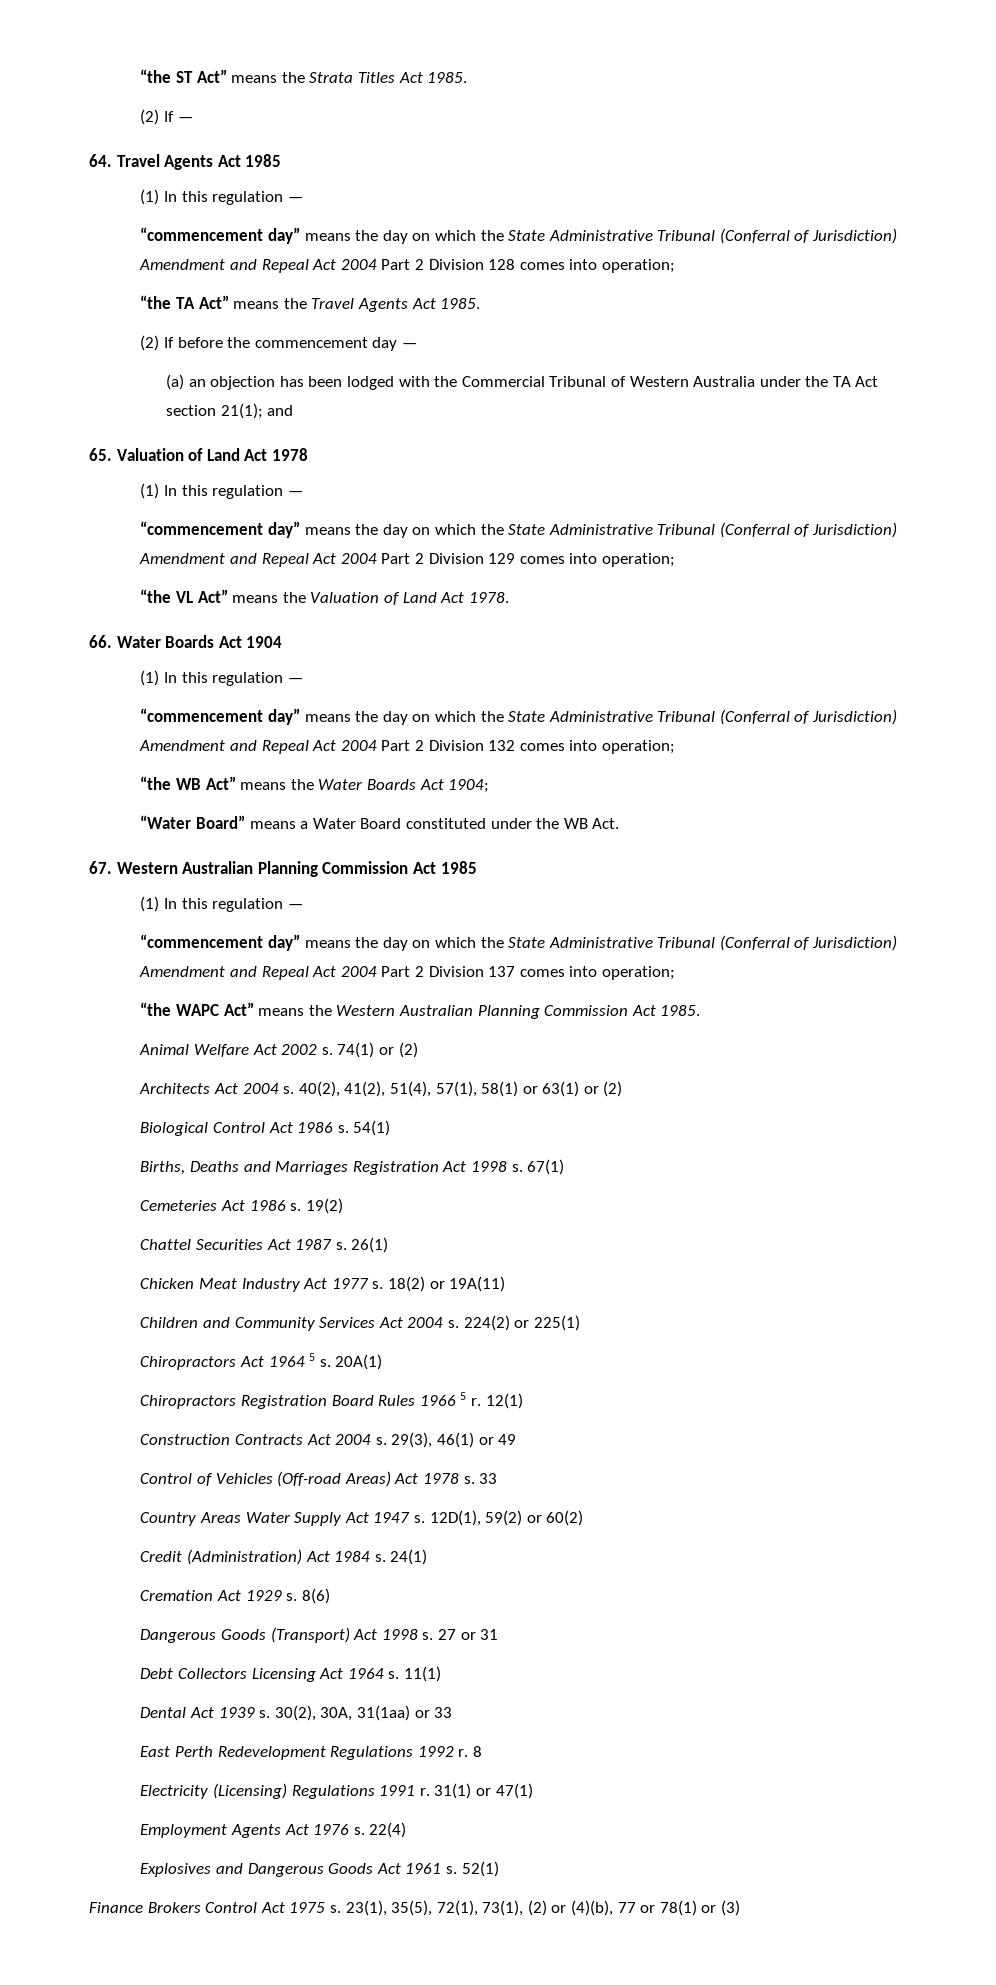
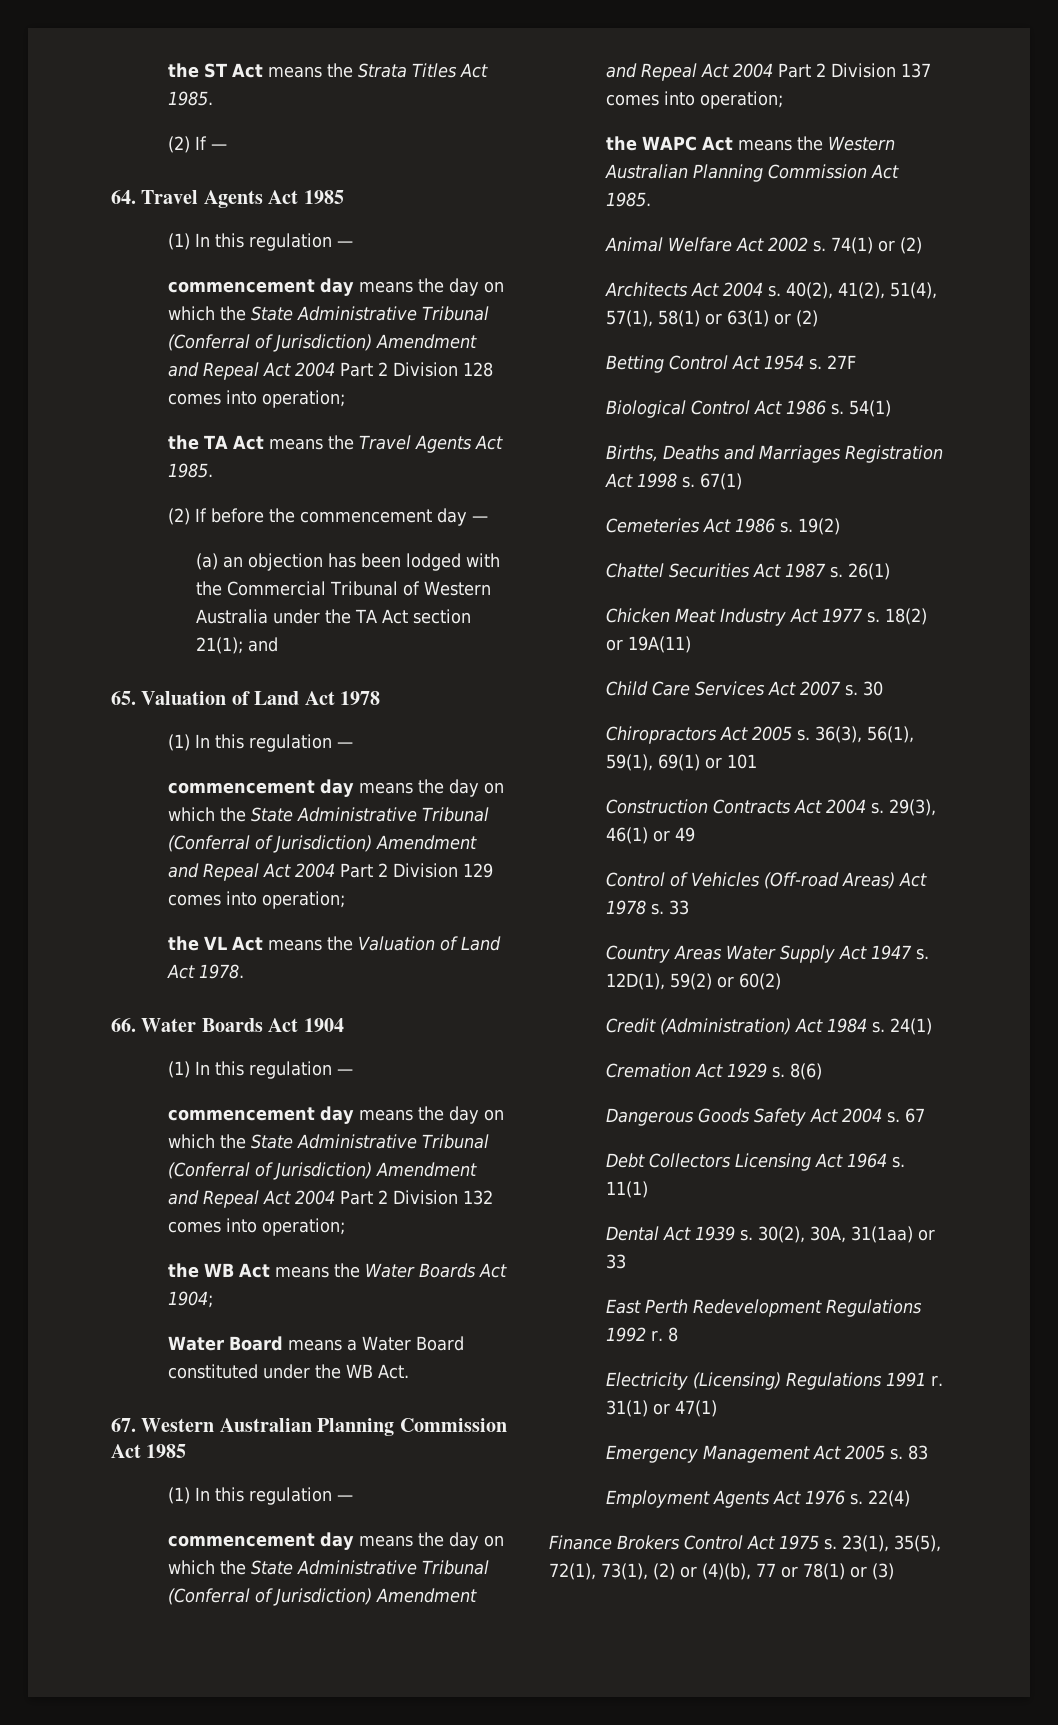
[140,69,227,83] “the ST Act” -> [167,63,263,78] the ST Act
[140,227,300,244] “commencement day” -> [167,278,354,296] commencement day
[140,295,229,309] “the TA Act” -> [167,435,264,450] the TA Act
[140,521,300,538] “commencement day” -> [167,779,354,797] commencement day
[140,589,228,603] “the VL Act” -> [167,936,263,951] the VL Act
[140,708,300,725] “commencement day” -> [167,1106,354,1124] commencement day
[140,776,236,790] “the WB Act” -> [167,1263,270,1278] the WB Act
[140,815,245,829] “Water Board” -> [167,1336,283,1351] Water Board
[140,934,300,951] “commencement day” -> [167,1532,354,1550] commencement day
[140,1002,254,1016] “the WAPC Act” -> [605,136,733,151] the WAPC Act
(623, 1089) none -> [605,355,856,373] // Betting Control Act 1954 s. 27F
[140,1315,580,1331] [140,1353,383,1370] [140,1392,523,1409] Children and Community Services Act 2004 s. 224(2) or 225(1) // Chiropractors Act 1964 5 s. 20A(1) // Chiropractors Registration Board Rules 1966 5 r. 12(1) -> [605,681,883,696] [605,726,914,744] [605,754,757,771] Child Care Services Act 2007 s. 30 // Chiropractors Act 2005 s. 36(3), 56(1), 59(1), 69(1) or 101
[270,1627,499,1643] (Transport) Act 1998 s. 27 or 31 -> [753,1108,925,1126] Safety Act 2004 s. 67
(533, 1791) none -> [605,1445,928,1463] // Emergency Management Act 2005 s. 83
[140,1861,499,1877] // Explosives and Dangerous Goods Act 1961 s. 52(1) -> (910, 1498) none

